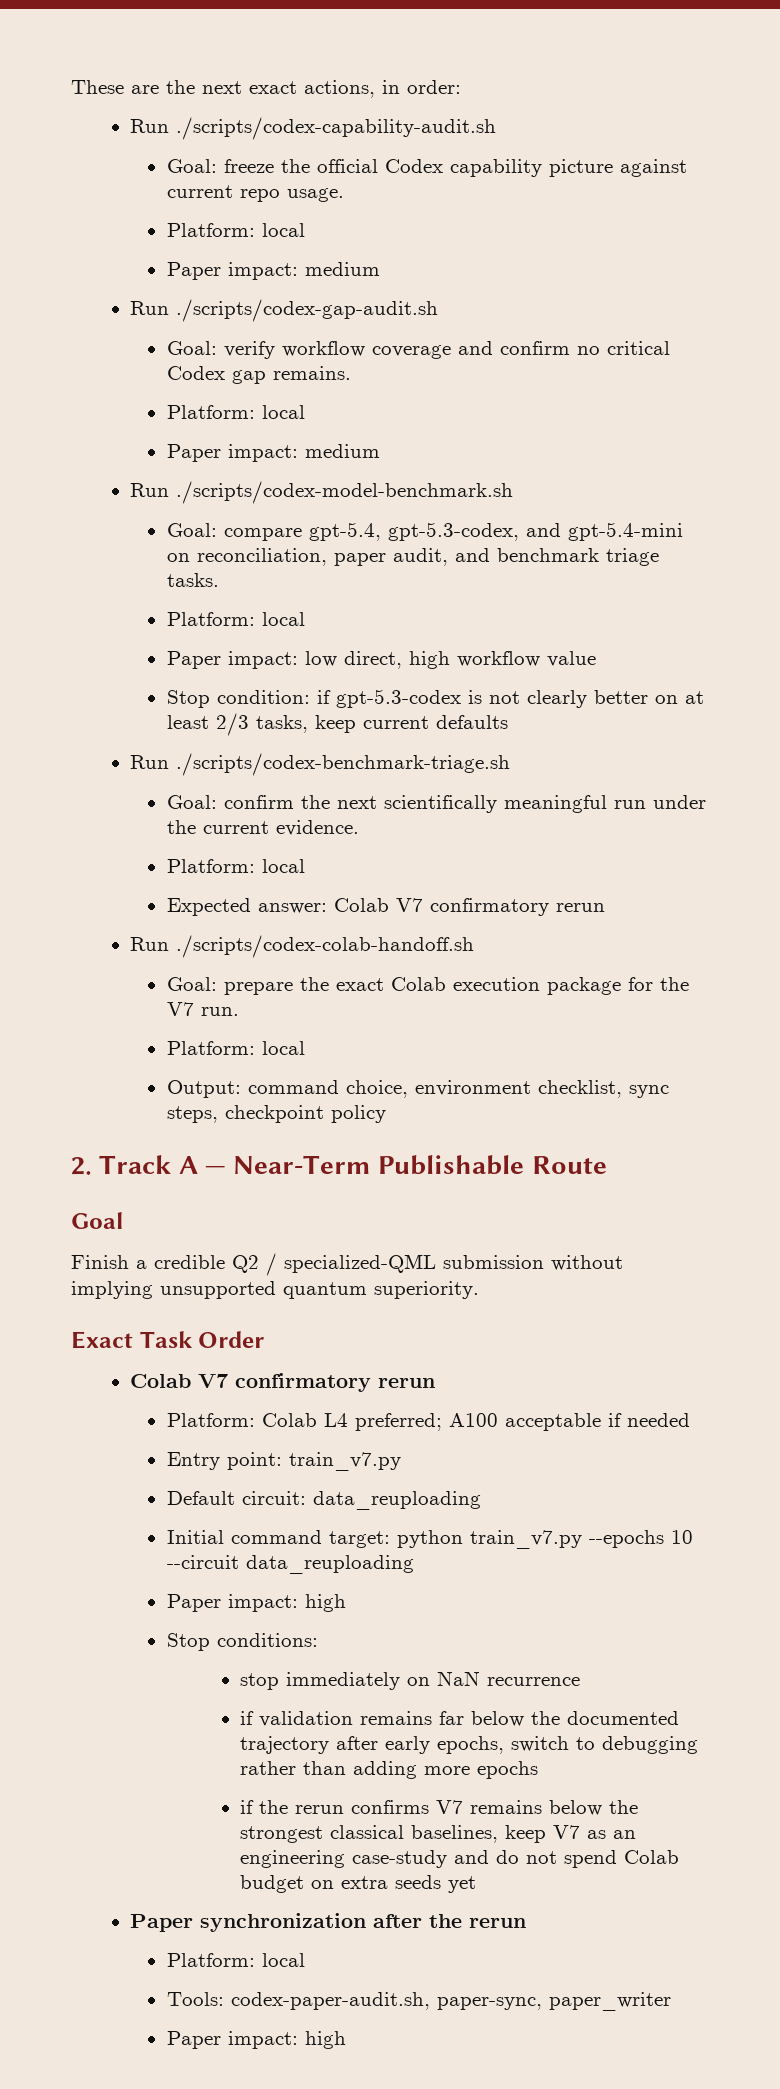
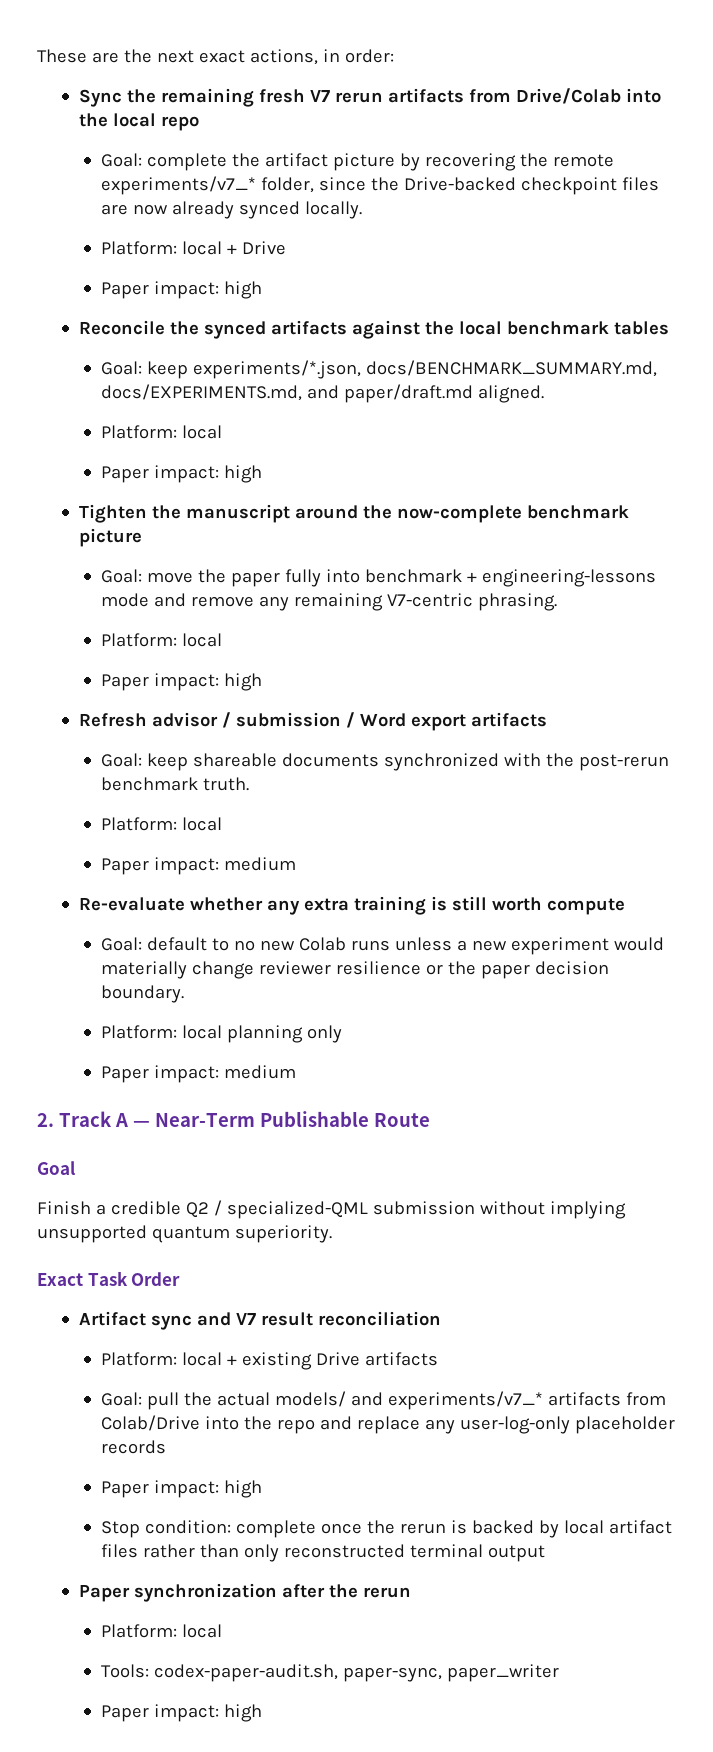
[130,117,497,140] [166,159,687,177] [166,185,344,202] [166,223,305,237] [166,262,380,280] [130,299,439,322] [166,341,670,359] [166,366,351,384] [166,405,305,419] [166,444,380,462] [130,481,514,504] [166,522,683,541] [166,548,659,566] [166,573,219,587] [166,612,305,626] [166,651,596,669] [166,689,704,708] [166,713,508,736] [130,753,511,776] [166,795,706,813] [166,820,359,836] [166,859,305,873] [166,898,605,916] [130,935,475,958] [166,977,689,995] [166,1002,239,1016] [166,1041,305,1055] [166,1080,669,1098] [166,1105,386,1123] Run ./scripts/codex-capability-audit.sh // Goal: freeze the official Codex capability picture against current repo usage. // Platform: local // Paper impact: medium // Run ./scripts/codex-gap-audit.sh // Goal: verify workflow coverage and confirm no critical Codex gap remains. // Platform: local // Paper impact: medium // Run ./scripts/codex-model-benchmark.sh // Goal: compare gpt-5.4, gpt-5.3-codex, and gpt-5.4-mini on reconciliation, paper audit, and benchmark triage tasks. // Platform: local // Paper impact: low direct, high workflow value // Stop condition: if gpt-5.3-codex is not clearly better on at least 2/3 tasks, keep current defaults // Run ./scripts/codex-benchmark-triage.sh // Goal: confirm the next scientifically meaningful run under the current evidence. // Platform: local // Expected answer: Colab V7 confirmatory rerun // Run ./scripts/codex-colab-handoff.sh // Goal: prepare the exact Colab execution package for the V7 run. // Platform: local // Output: command choice, environment checklist, sync steps, checkpoint policy -> [79,88,662,107] [79,113,200,131] [100,153,614,171] [100,176,659,195] [100,201,362,219] [100,241,286,255] [100,281,262,299] [79,320,670,339] [100,360,657,379] [100,384,544,403] [100,425,222,439] [100,465,262,483] [79,504,630,523] [79,528,143,547] [100,569,656,587] [100,593,557,611] [100,633,222,647] [100,673,262,691] [79,712,548,731] [100,753,669,771] [100,777,249,791] [100,817,222,831] [100,857,296,875] [79,896,626,915] [100,937,664,955] [100,961,609,979] [100,985,184,1003] [100,1025,342,1043] [100,1065,296,1083] Sync the remaining fresh V7 rerun artifacts from Drive/Colab into the local repo // Goal: complete the artifact picture by recovering the remote experiments/v7_* folder, since the Drive-backed checkpoint files are now already synced locally. // Platform: local + Drive // Paper impact: high // Reconcile the synced artifacts against the local benchmark tables // Goal: keep experiments/*.json, docs/BENCHMARK_SUMMARY.md, docs/EXPERIMENTS.md, and paper/draft.md aligned. // Platform: local // Paper impact: high // Tighten the manuscript around the now-complete benchmark picture // Goal: move the paper fully into benchmark + engineering-lessons mode and remove any remaining V7-centric phrasing. // Platform: local // Paper impact: high // Refresh advisor / submission / Word export artifacts // Goal: keep shareable documents synchronized with the post-rerun benchmark truth. // Platform: local // Paper impact: medium // Re-evaluate whether any extra training is still worth compute // Goal: default to no new Colab runs unless a new experiment would materially change reviewer resilience or the paper decision boundary. // Platform: local planning only // Paper impact: medium
[130,1373,436,1392] [166,1413,690,1431] [166,1452,401,1471] [166,1491,481,1510] [166,1530,693,1549] [166,1555,414,1574] [166,1594,346,1612] [166,1633,318,1651] [240,1671,581,1690] [240,1711,680,1727] [240,1736,699,1754] [240,1761,539,1779] [240,1800,639,1816] [240,1825,637,1843] [240,1850,680,1868] [240,1875,477,1893] Colab V7 confirmatory rerun // Platform: Colab L4 preferred; A100 acceptable if needed // Entry point: train_v7.py // Default circuit: data_reuploading // Initial command target: python train_v7.py --epochs 10 --circuit data_reuploading // Paper impact: high // Stop conditions: // stop immediately on NaN recurrence // if validation remains far below the documented trajectory after early epochs, switch to debugging rather than adding more epochs // if the rerun confirms V7 remains below the strongest classical baselines, keep V7 as an engineering case-study and do not spend Colab budget on extra seeds yet -> [79,1311,442,1330] [100,1352,438,1370] [100,1391,666,1410] [100,1415,675,1434] [100,1440,166,1454] [100,1480,262,1498] [100,1520,672,1538] [100,1544,545,1562] Artifact sync and V7 result reconciliation // Platform: local + existing Drive artifacts // Goal: pull the actual models/ and experiments/v7_* artifacts from Colab/Drive into the repo and replace any user-log-only placeholder records // Paper impact: high // Stop condition: complete once the rerun is backed by local artifact files rather than only reconstructed terminal output

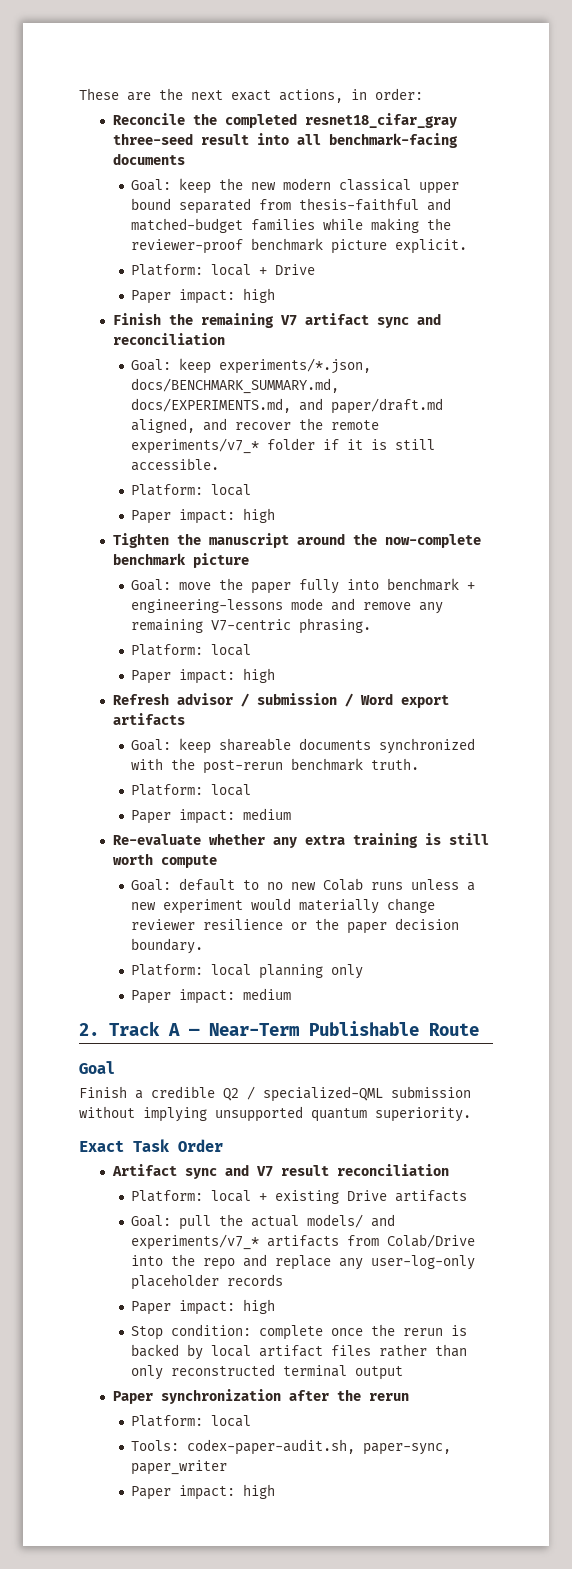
[79,88,662,107] [79,113,200,131] [100,153,614,171] [100,176,659,195] [100,201,362,219] Sync the remaining fresh V7 rerun artifacts from Drive/Colab into the local repo // Goal: complete the artifact picture by recovering the remote experiments/v7_* folder, since the Drive-backed checkpoint files are now already synced locally. -> [112,113,457,128] [112,133,458,148] [112,153,185,165] [131,178,460,194] [131,198,452,214] [131,218,452,233] [131,238,468,254] Reconcile the completed resnet18_cifar_gray three-seed result into all benchmark-facing documents // Goal: keep the new modern classical upper bound separated from thesis-faithful and matched-budget families while making the reviewer-proof benchmark picture explicit.
[79,320,670,339] Reconcile the synced artifacts against the local benchmark tables -> [112,313,441,328] [112,333,225,345] Finish the remaining V7 artifact sync and reconciliation
[477,385,544,403] aligned. -> [131,418,380,433] [131,438,436,454] [131,458,220,471] aligned, and recover the remote experiments/v7_* folder if it is still accessible.

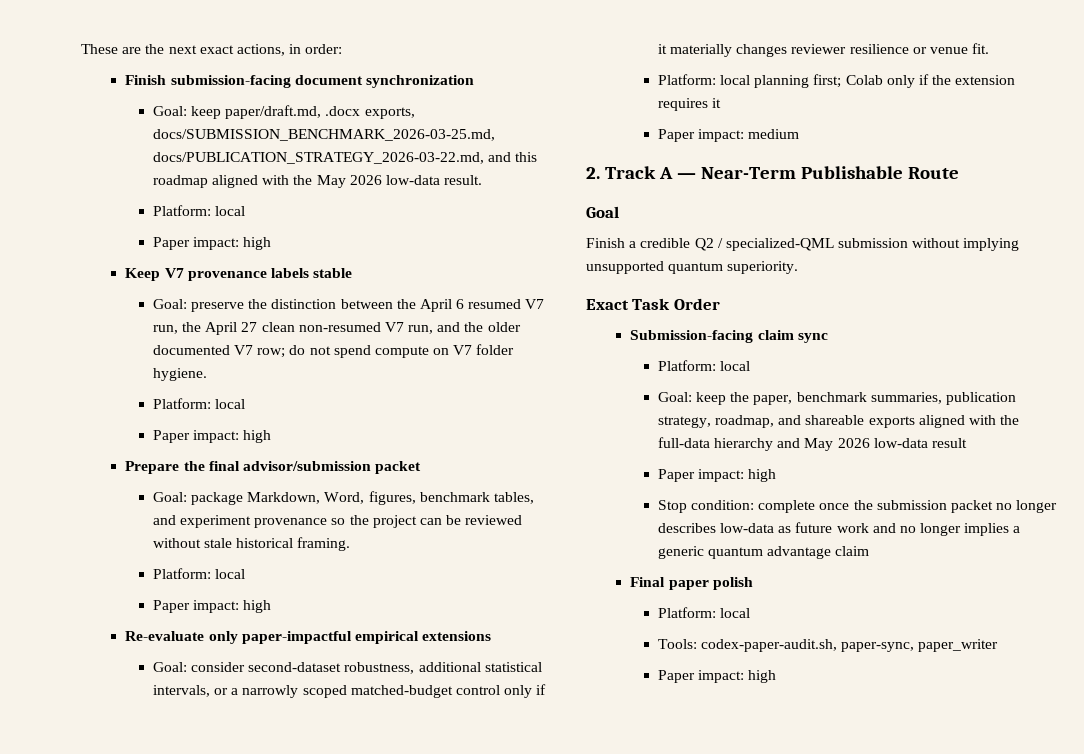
[112,113,457,128] [112,133,458,148] [112,153,185,165] [131,178,460,194] [131,198,452,214] [131,218,452,233] [131,238,468,254] [131,264,316,276] [131,288,276,304] [112,313,441,328] [112,333,225,345] [131,358,372,374] [131,378,340,394] [131,398,444,414] [131,418,380,433] [131,438,436,454] [131,458,220,471] [131,484,252,496] [131,508,276,524] [112,533,481,548] [112,553,249,568] [131,578,476,594] [131,598,444,614] [131,618,372,634] [131,644,252,656] [131,668,276,684] [112,693,449,708] [112,713,185,725] [131,738,476,754] [131,758,420,774] [131,784,252,796] [131,808,292,824] Reconcile the completed resnet18_cifar_gray three-seed result into all benchmark-facing documents // Goal: keep the new modern classical upper bound separated from thesis-faithful and matched-budget families while making the reviewer-proof benchmark picture explicit. // Platform: local + Drive // Paper impact: high // Finish the remaining V7 artifact sync and reconciliation // Goal: keep experiments/*.json, docs/BENCHMARK_SUMMARY.md, docs/EXPERIMENTS.md, and paper/draft.md aligned, and recover the remote experiments/v7_* folder if it is still accessible. // Platform: local // Paper impact: high // Tighten the manuscript around the now-complete benchmark picture // Goal: move the paper fully into benchmark + engineering-lessons mode and remove any remaining V7-centric phrasing. // Platform: local // Paper impact: high // Refresh advisor / submission / Word export artifacts // Goal: keep shareable documents synchronized with the post-rerun benchmark truth. // Platform: local // Paper impact: medium -> [125,75,474,88] [152,105,415,119] [152,129,495,141] [152,152,538,164] [152,175,483,188] [152,205,245,216] [152,237,272,250] [125,268,353,281] [152,299,545,312] [152,322,521,335] [152,344,515,358] [152,368,207,381] [152,398,245,409] [152,430,272,443] [125,461,422,474] [152,491,534,505] [152,515,523,528] [152,537,351,551] [152,568,245,579] [152,600,272,613] Finish submission-facing document synchronization // Goal: keep paper/draft.md, .docx exports, docs/SUBMISSION_BENCHMARK_2026-03-25.md, docs/PUBLICATION_STRATEGY_2026-03-22.md, and this roadmap aligned with the May 2026 low-data result. // Platform: local // Paper impact: high // Keep V7 provenance labels stable // Goal: preserve the distinction between the April 6 resumed V7 run, the April 27 clean non-resumed V7 run, and the older documented V7 row; do not spend compute on V7 folder hygiene. // Platform: local // Paper impact: high // Prepare the final advisor/submission packet // Goal: package Markdown, Word, figures, benchmark tables, and experiment provenance so the project can be reviewed without stale historical framing. // Platform: local // Paper impact: high
[208,833,489,848] [112,853,217,868] [131,878,476,891] [131,898,436,914] [131,918,460,934] [131,938,204,954] whether any extra training is still worth compute // Goal: default to no new Colab runs unless a new experiment would materially change reviewer resilience or the paper decision boundary. -> [208,631,492,644] [152,662,542,674] [152,684,547,698] [657,43,990,57] only paper-impactful empirical extensions // Goal: consider second-dataset robustness, additional statistical intervals, or a narrowly scoped matched-budget control only if it materially changes reviewer resilience or venue fit.
[331,964,364,979] only -> [813,74,1016,88] [657,98,721,111] first; Colab only if the extension requires it
[111,1164,449,1179] [131,1190,468,1204] [131,1214,396,1230] [131,1234,476,1250] [131,1254,476,1270] [131,1274,284,1290] Artifact sync and V7 result reconciliation // Platform: local + existing Drive artifacts // Goal: pull the actual models/ and experiments/v7_* artifacts from Colab/Drive into the repo and replace any user-log-only placeholder records -> [630,330,828,343] [657,360,750,371] [657,392,1016,405] [657,415,1020,428] [657,437,967,451] Submission-facing claim sync // Platform: local // Goal: keep the paper, benchmark summaries, publication strategy, roadmap, and shareable exports aligned with the full-data hierarchy and May 2026 low-data result
[403,1325,468,1336] [131,1344,468,1360] [131,1364,404,1380] [112,1389,409,1404] rerun is backed by local artifact files rather than only reconstructed terminal output // Paper synchronization after the rerun -> [876,500,1058,513] [657,522,1021,536] [657,546,870,559] [630,577,753,590] submission packet no longer describes low-data as future work and no longer implies a generic quantum advantage claim // Final paper polish

